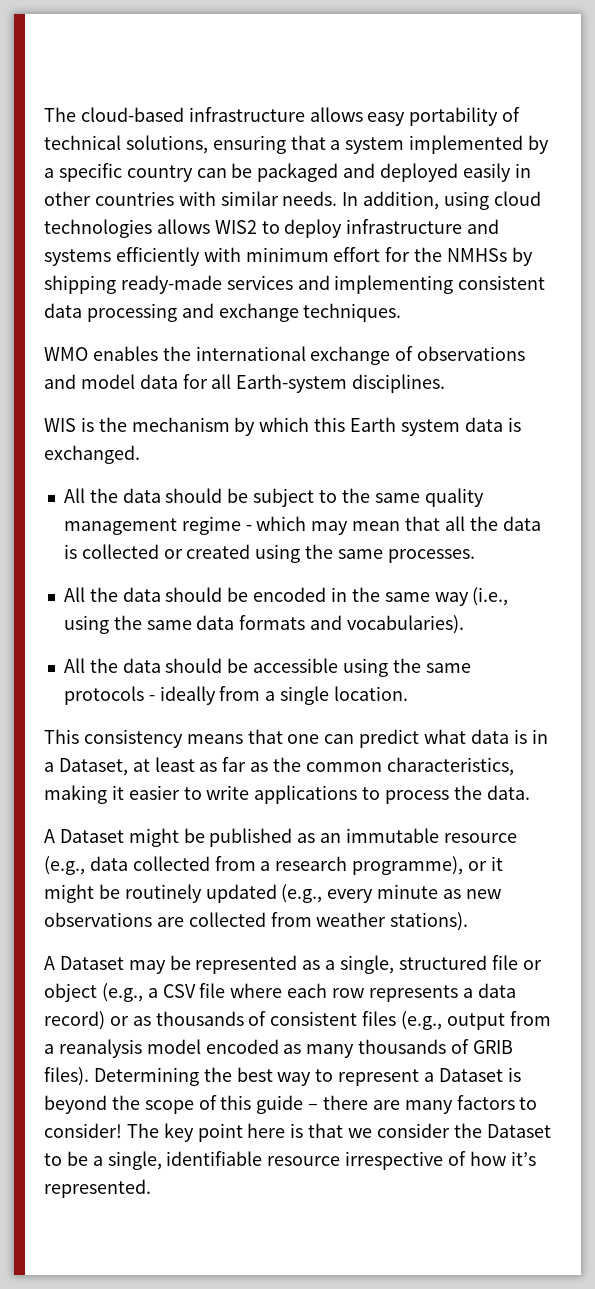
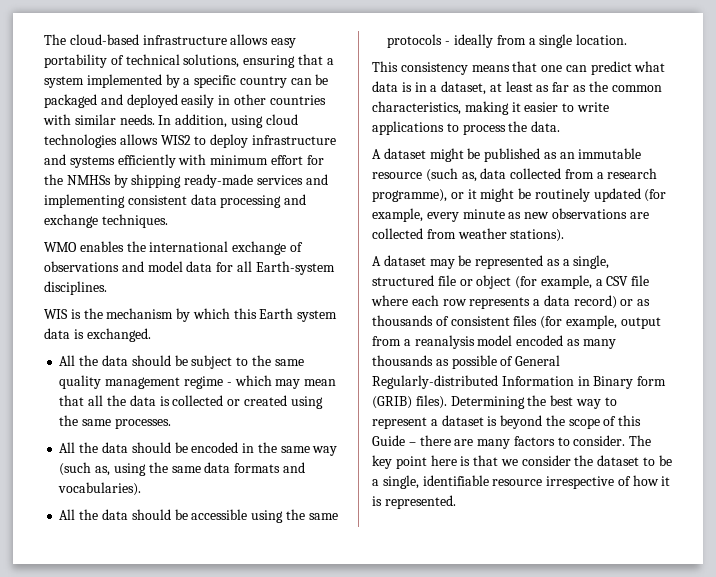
[472,587,509,606] (i.e., -> [59,462,111,476] (such as,
[58,758,128,776] Dataset, -> [441,81,487,95] dataset,
[59,829,124,843] Dataset -> [383,148,426,159] dataset
[44,856,85,875] (e.g., -> [425,168,477,182] (such as,
[281,884,323,903] (e.g., -> [644,189,667,202] [372,208,423,222] (for example,
[59,956,124,970] Dataset -> [383,255,426,266] dataset
[101,983,143,1002] (e.g., -> [515,275,592,289] (for example,
[401,1011,443,1030] (e.g., -> [540,315,617,329] (for example,
[451,1039,513,1054] of GRIB -> [435,355,561,369] [372,375,667,389] [372,396,412,409] as possible of General Regularly-distributed Information in Binary form (GRIB)
[438,1068,503,1082] Dataset -> [441,415,484,426] dataset
[256,1095,304,1114] guide -> [372,435,405,446] Guide
[44,1123,122,1138] consider! -> [573,435,626,446] consider.
[486,1124,551,1138] Dataset -> [597,455,640,466] dataset
[510,1151,536,1166] it’s -> [661,476,671,486] [372,496,382,506] it is

